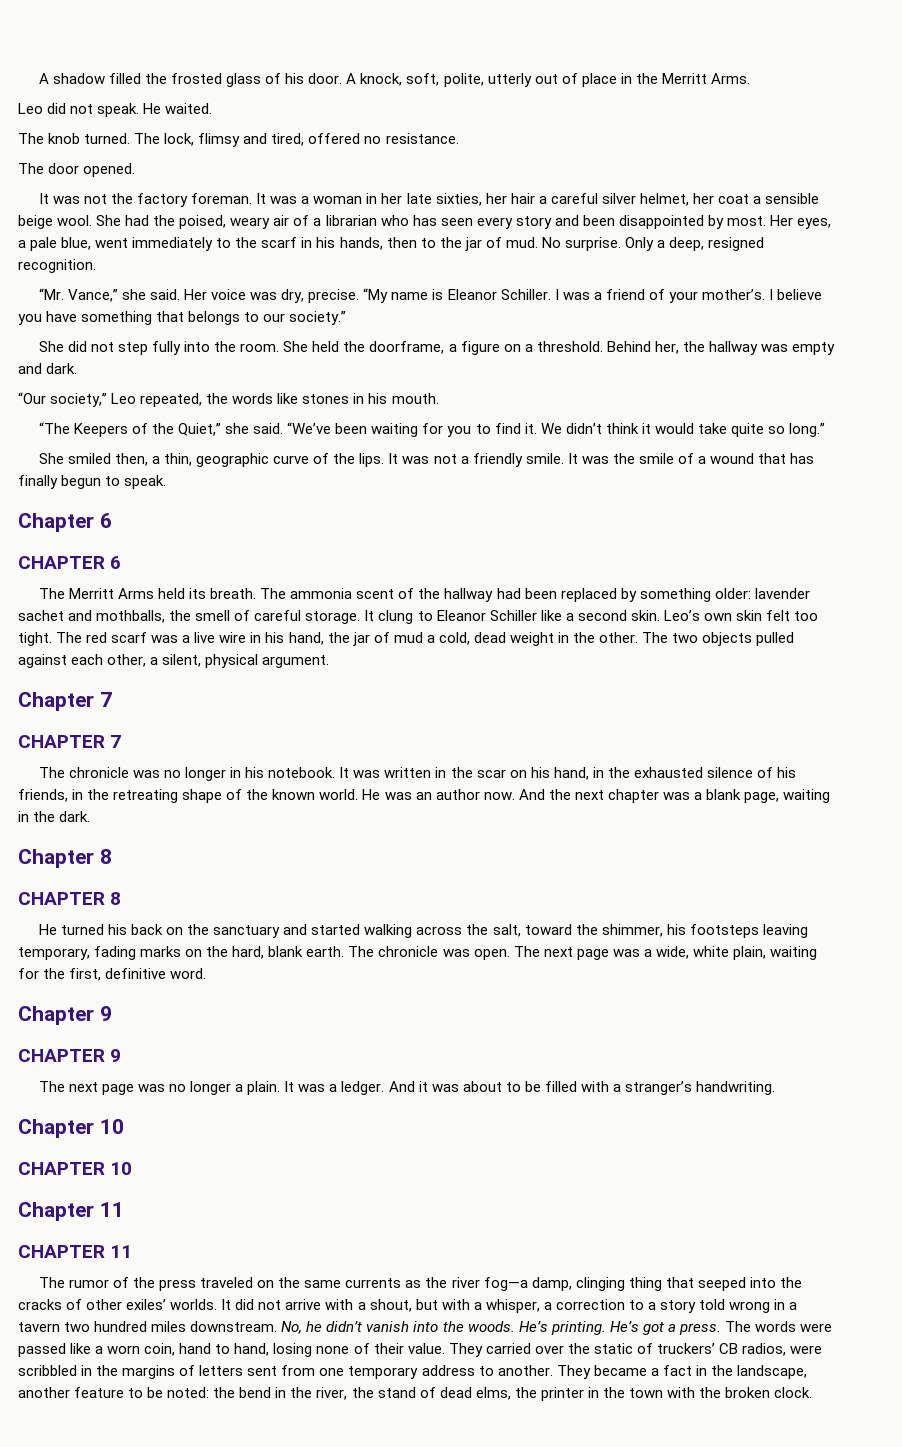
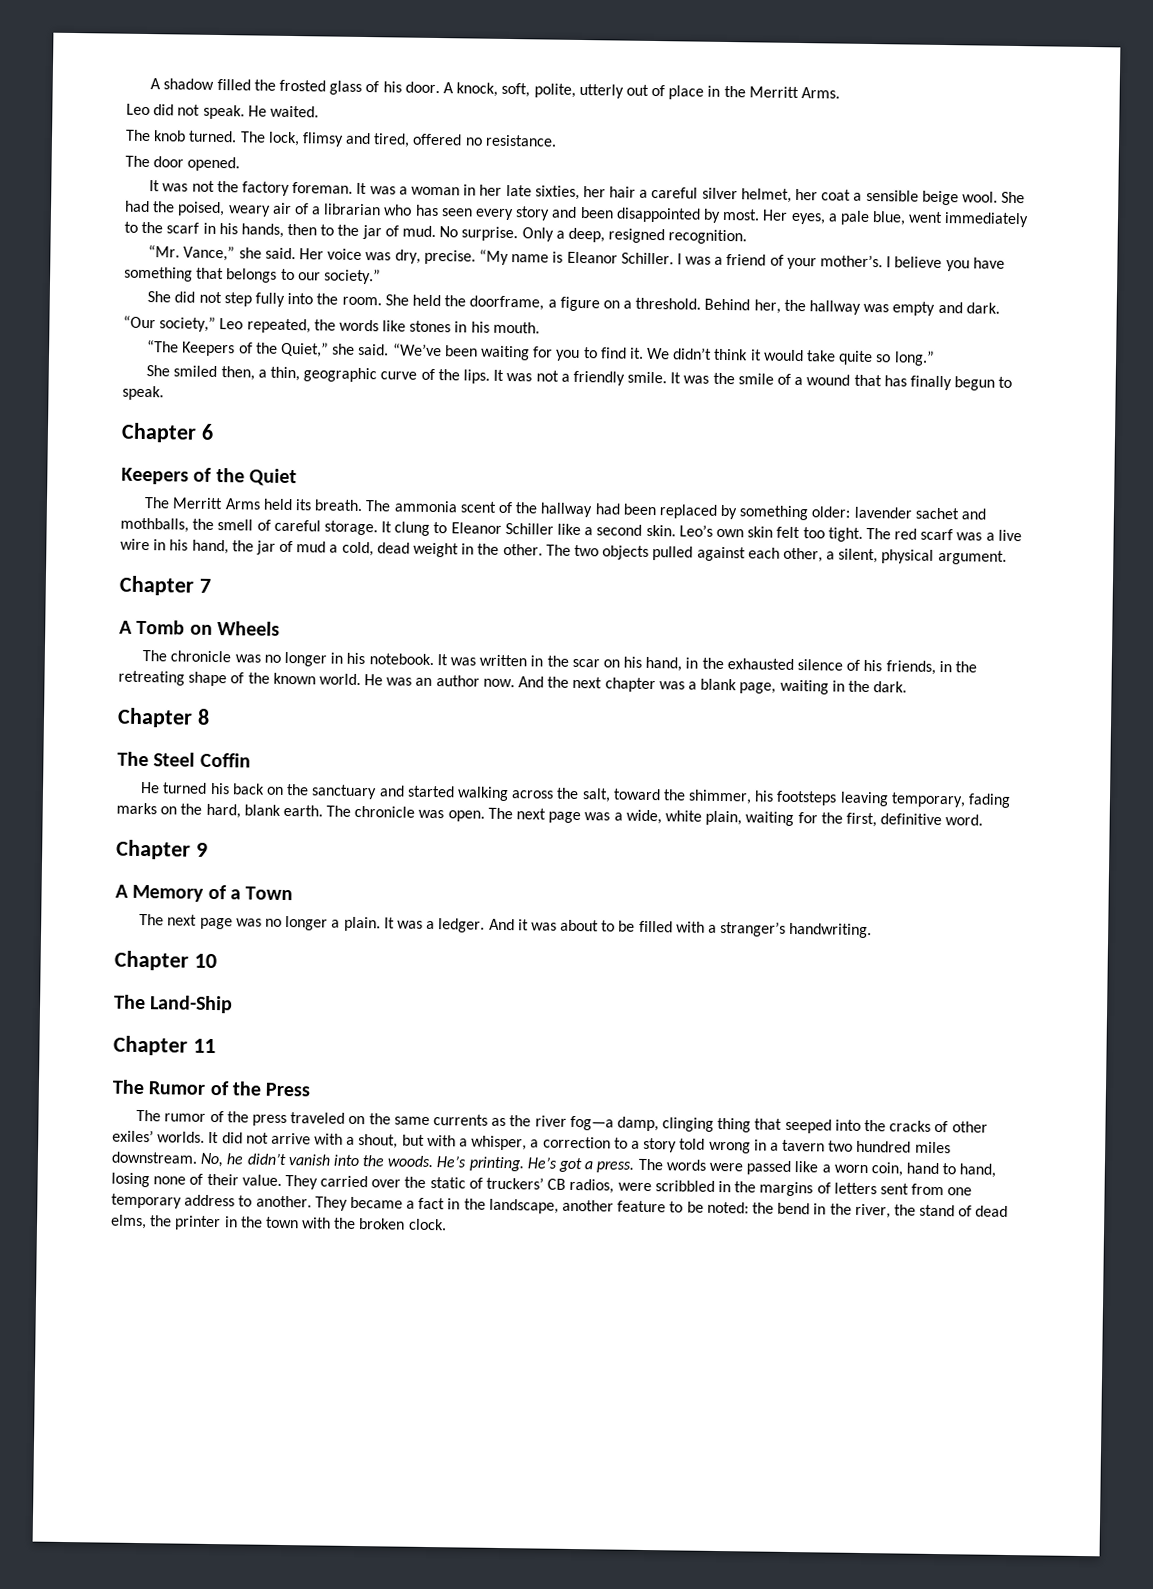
[18,556,122,569] CHAPTER 6 -> [121,467,297,487] Keepers of the Quiet
[18,735,122,748] CHAPTER 7 -> [119,619,280,636] A Tomb on Wheels
[18,892,122,905] CHAPTER 8 -> [117,751,251,768] The Steel Coffin
[18,1049,122,1062] CHAPTER 9 -> [115,884,294,902] A Memory of a Town
[18,1162,133,1175] CHAPTER 10 -> [114,994,234,1014] The Land-Ship
[18,1245,133,1258] CHAPTER 11 -> [112,1079,311,1097] The Rumor of the Press

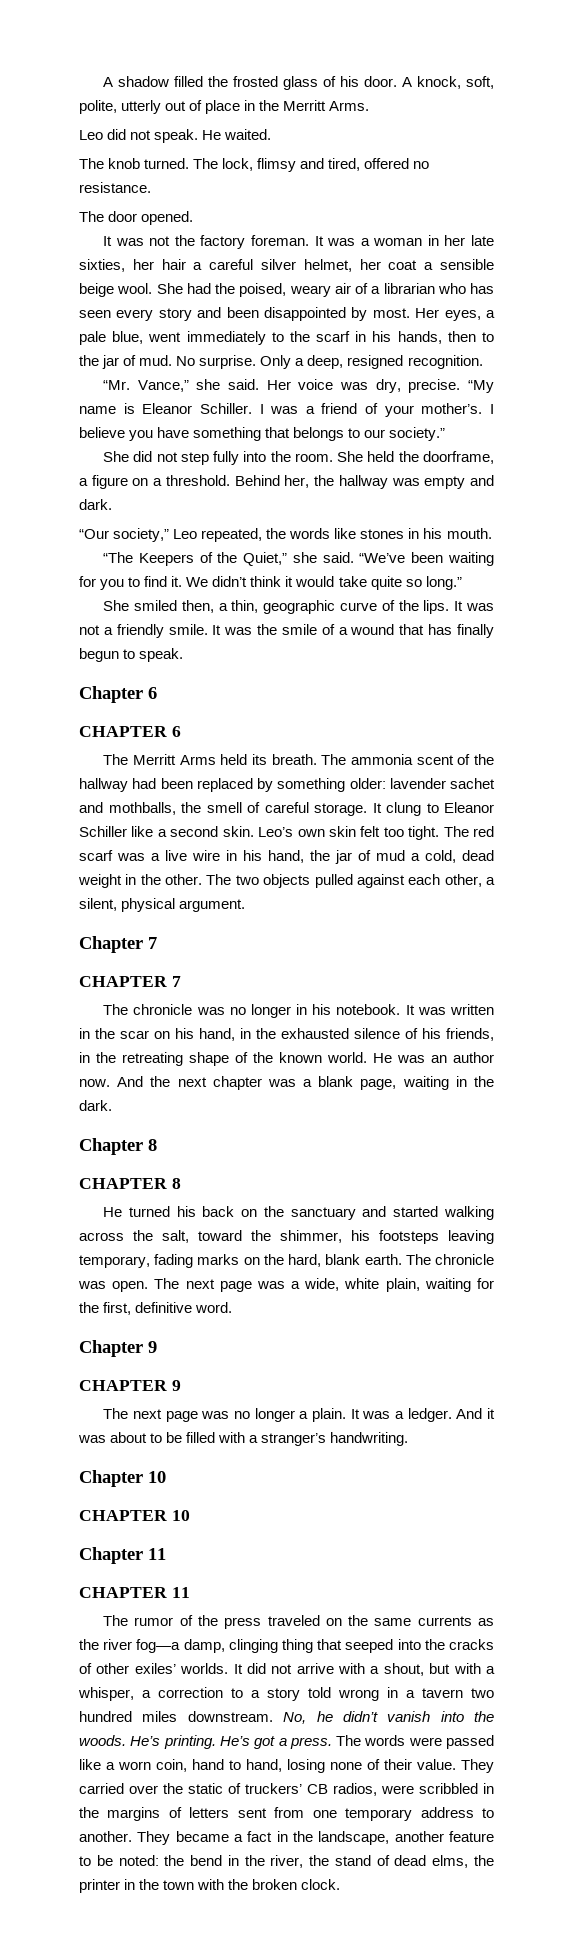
[121,467,297,487] Keepers of the Quiet -> [79,726,181,737] CHAPTER 6
[119,619,280,636] A Tomb on Wheels -> [79,976,181,987] CHAPTER 7
[117,751,251,768] The Steel Coffin -> [79,1178,181,1189] CHAPTER 8
[115,884,294,902] A Memory of a Town -> [79,1380,181,1391] CHAPTER 9
[114,994,234,1014] The Land-Ship -> [79,1510,190,1521] CHAPTER 10
[112,1079,311,1097] The Rumor of the Press -> [79,1587,190,1598] CHAPTER 11

